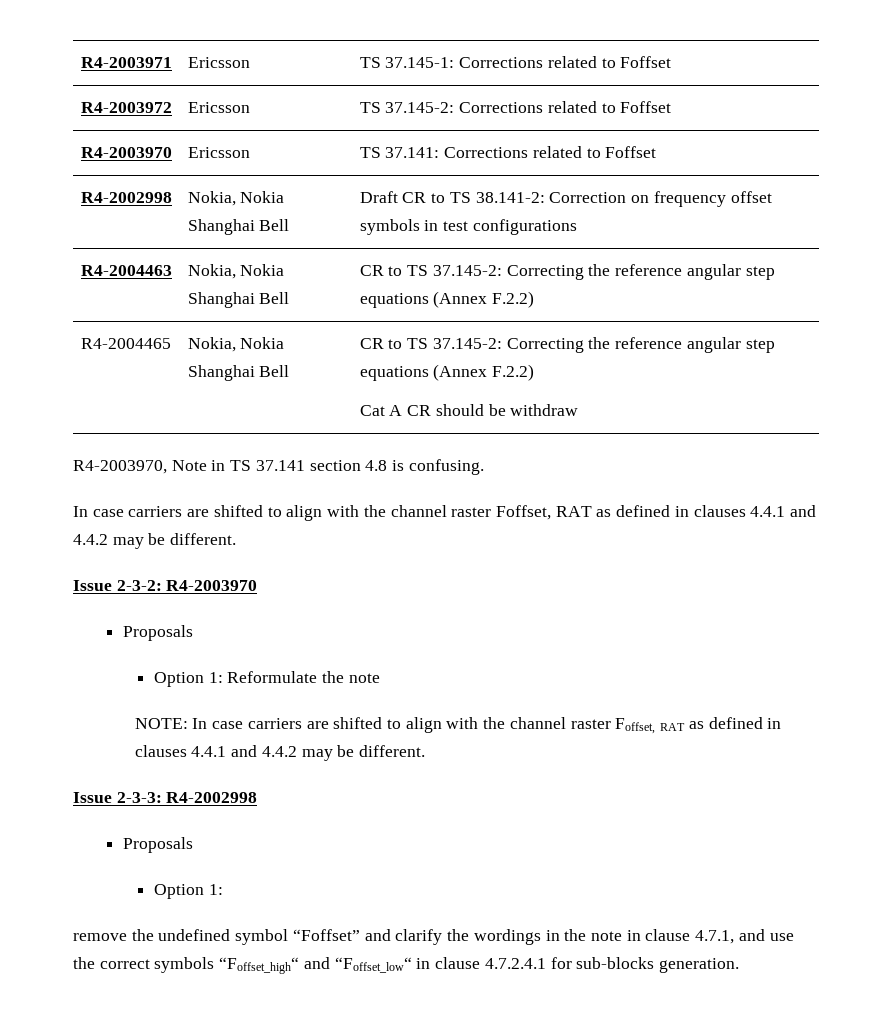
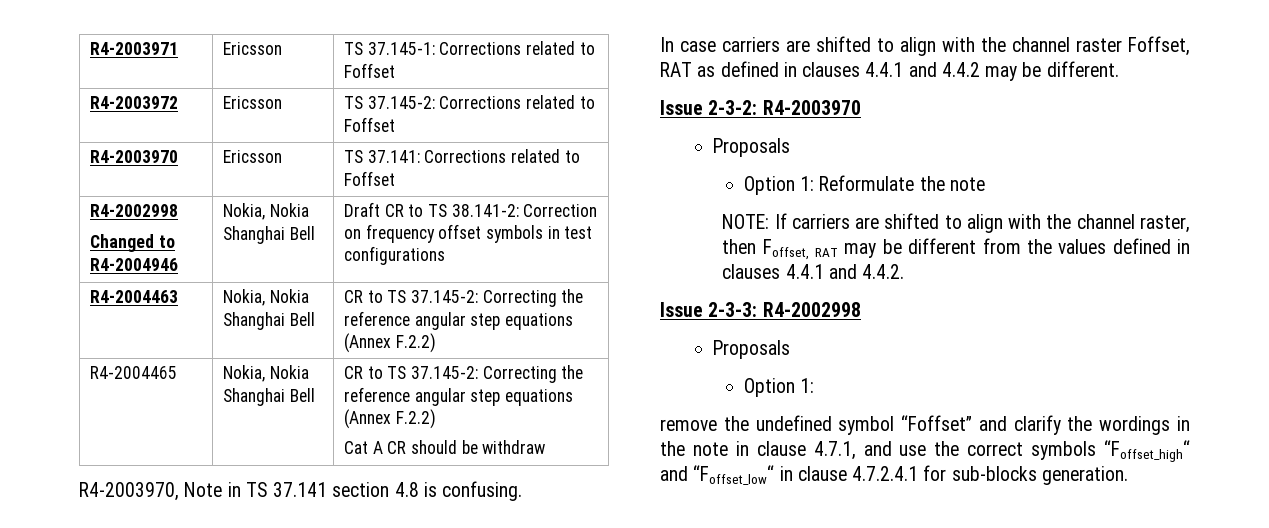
(172, 197) none -> [89,234,175,252] [89,258,178,271] // Changed to R4-2004946
[192,717,782,734] [134,745,425,761] In case carriers are shifted to align with the channel raster Foffset, RAT as defined in clauses 4.4.1 and 4.4.2 may be different. -> [774,213,1190,233] [722,238,1190,260] [722,264,905,279] If carriers are shifted to align with the channel raster, then Foffset, RAT may be different from the values defined in clauses 4.4.1 and 4.4.2.

